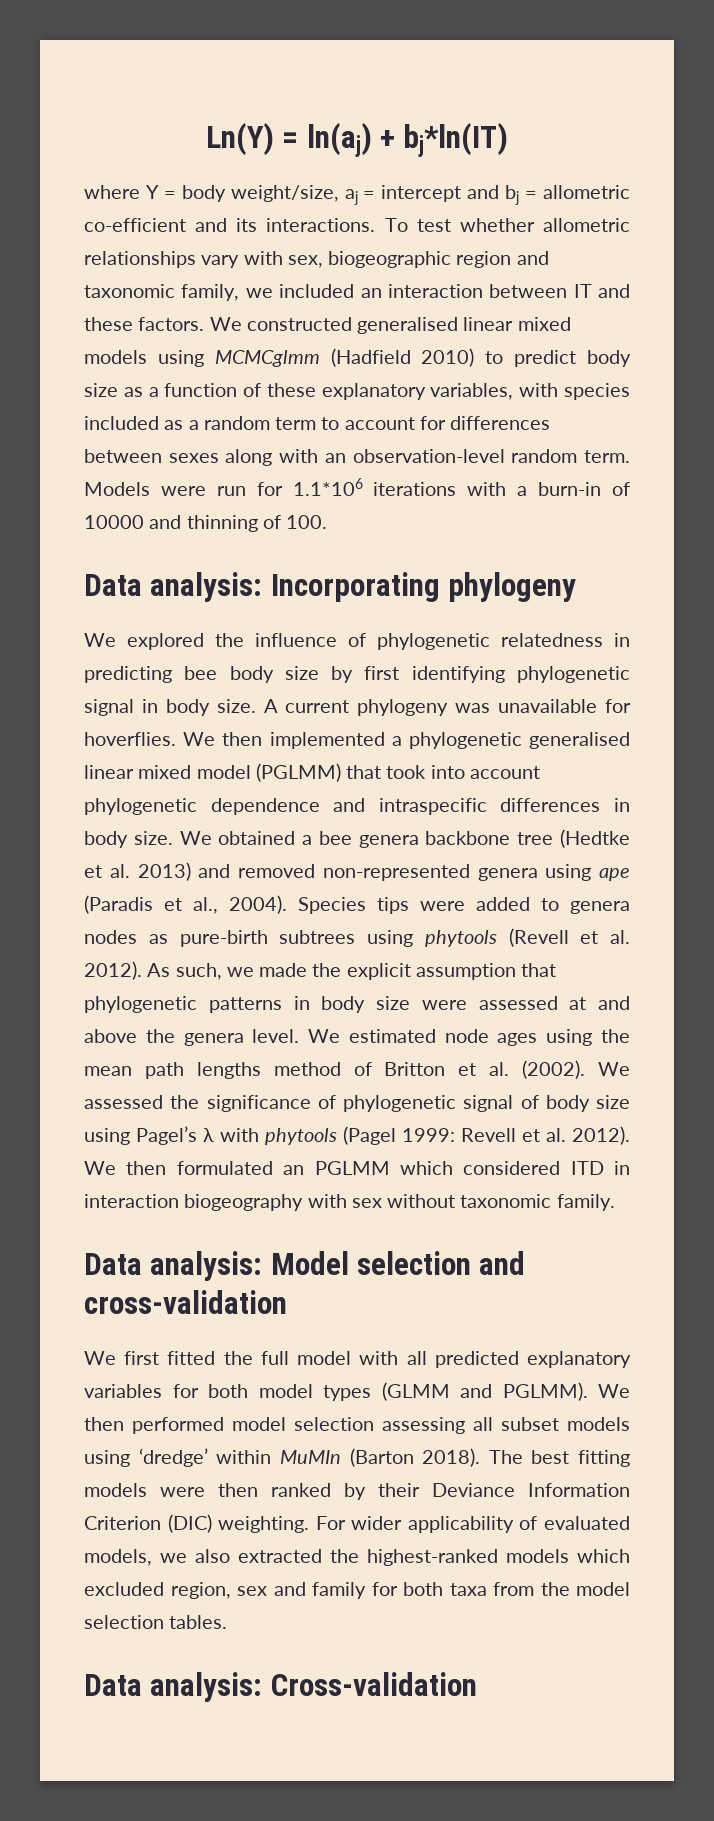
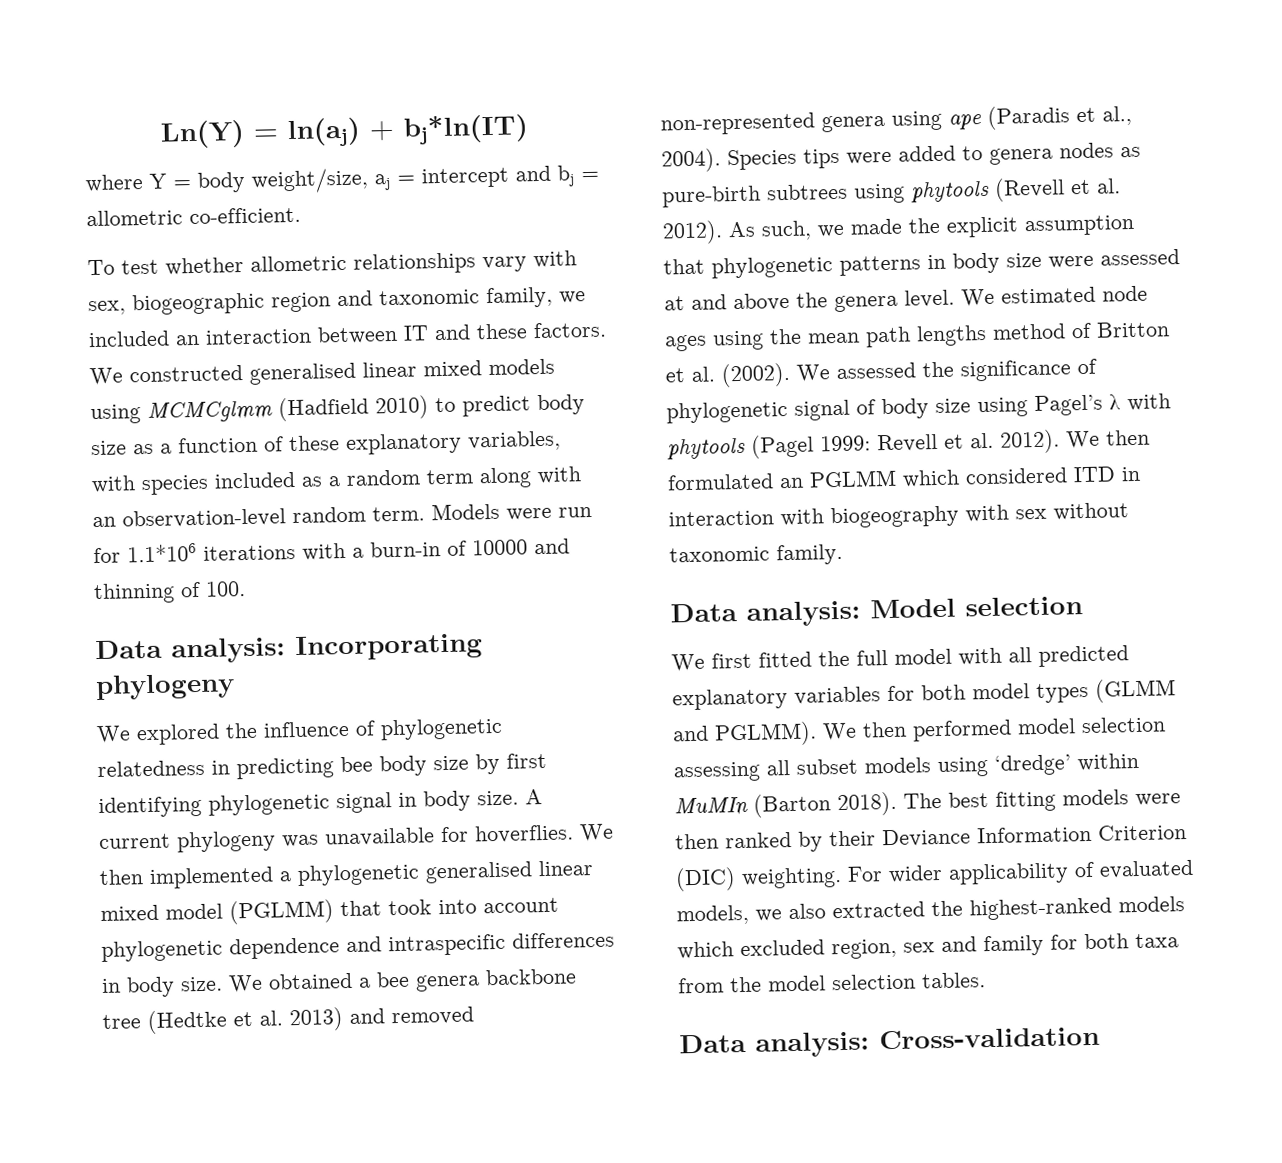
[84,218,376,232] co-efficient and its interactions. -> [189,206,301,225] co-efficient. //
[321,416,551,430] [84,449,219,463] to account for differences between sexes -> (473, 477) none
(179, 1201) none -> [780,508,824,527] with
[479,1251,526,1275] [84,1290,287,1314] and cross-validation -> (1083, 606) none

